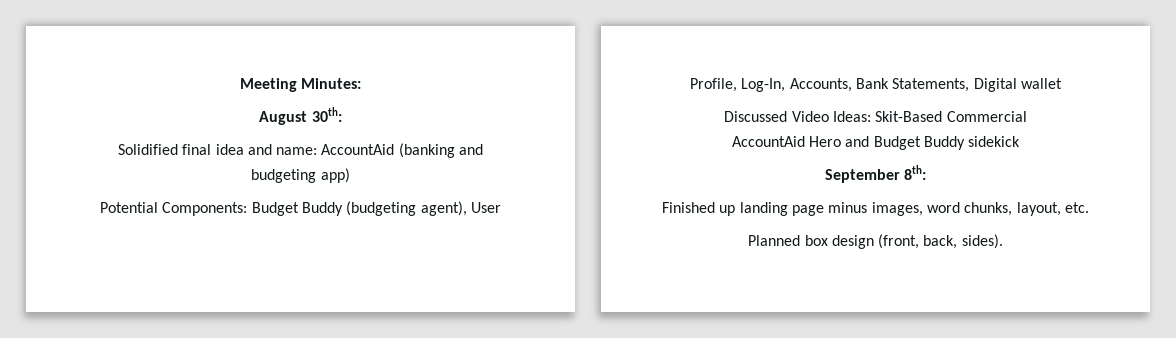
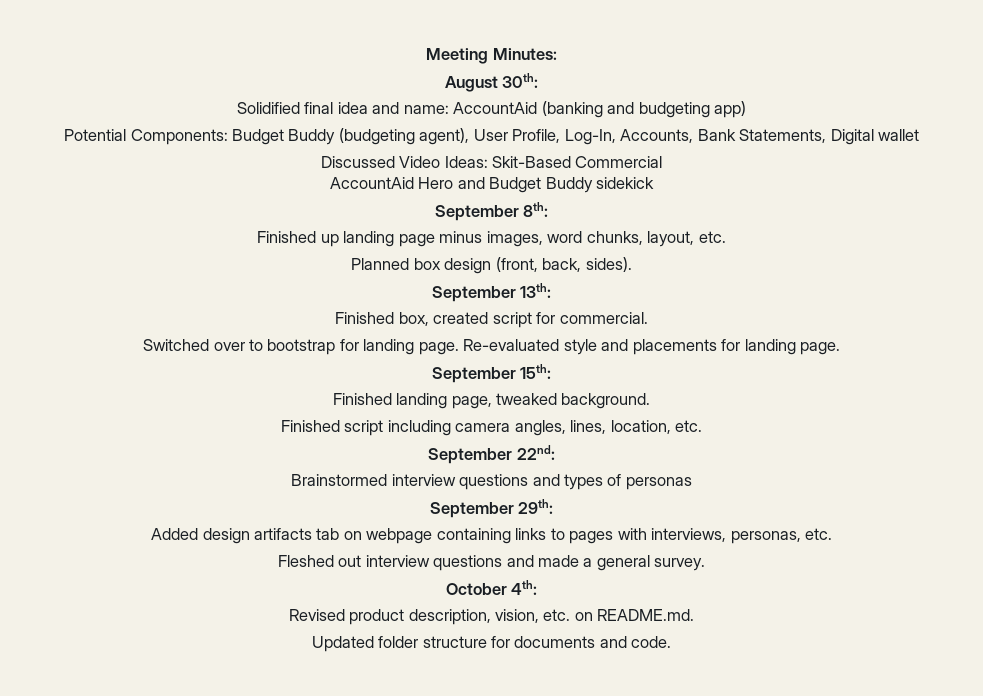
(1003, 241) none -> [431,283,552,302] [335,312,648,328] [143,339,840,355] [431,364,552,383] [332,393,651,409] [280,420,703,436] [428,445,555,464] [291,474,692,490] [429,499,554,518] [151,528,832,544] [277,555,706,571] [445,580,538,595] [288,609,695,625] [311,636,672,652] // September 13th: // Finished box, created script for commercial. // Switched over to bootstrap for landing page. Re-evaluated style and placements for landing page. // September 15th: // Finished landing page, tweaked background. // Finished script including camera angles, lines, location, etc. // September 22nd: // Brainstormed interview questions and types of personas // September 29th: // Added design artifacts tab on webpage containing links to pages with interviews, personas, etc. // Fleshed out interview questions and made a general survey. // October 4th: // Revised product description, vision, etc. on README.md. // Updated folder structure for documents and code.

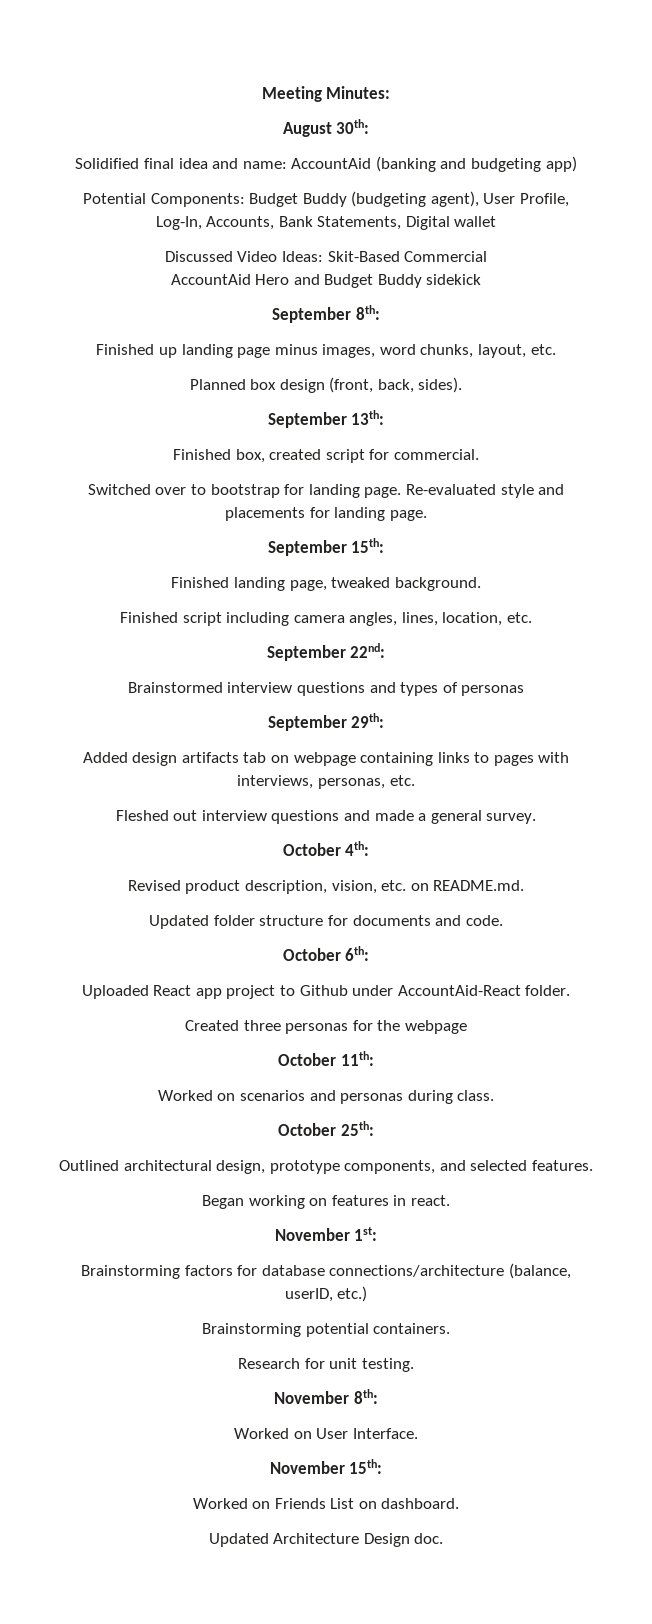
(672, 642) none -> [282,946,370,961] [81,985,571,999] [185,1020,467,1034] [278,1051,374,1066] [157,1090,495,1104] [278,1121,374,1136] [58,1160,594,1174] [202,1195,450,1209] [274,1227,378,1241] [81,1263,571,1279] [284,1286,368,1302] [201,1323,451,1337] [238,1358,414,1372] [274,1389,378,1404] [234,1428,418,1439] [269,1459,383,1474] [192,1498,460,1509] [208,1533,444,1547] // October 6th: // Uploaded React app project to Github under AccountAid-React folder. // Created three personas for the webpage // October 11th: // Worked on scenarios and personas during class. // October 25th: // Outlined architectural design, prototype components, and selected features. // Began working on features in react. // November 1st: // Brainstorming factors for database connections/architecture (balance, userID, etc.) // Brainstorming potential containers. // Research for unit testing. // November 8th: // Worked on User Interface. // November 15th: // Worked on Friends List on dashboard. // Updated Architecture Design doc.

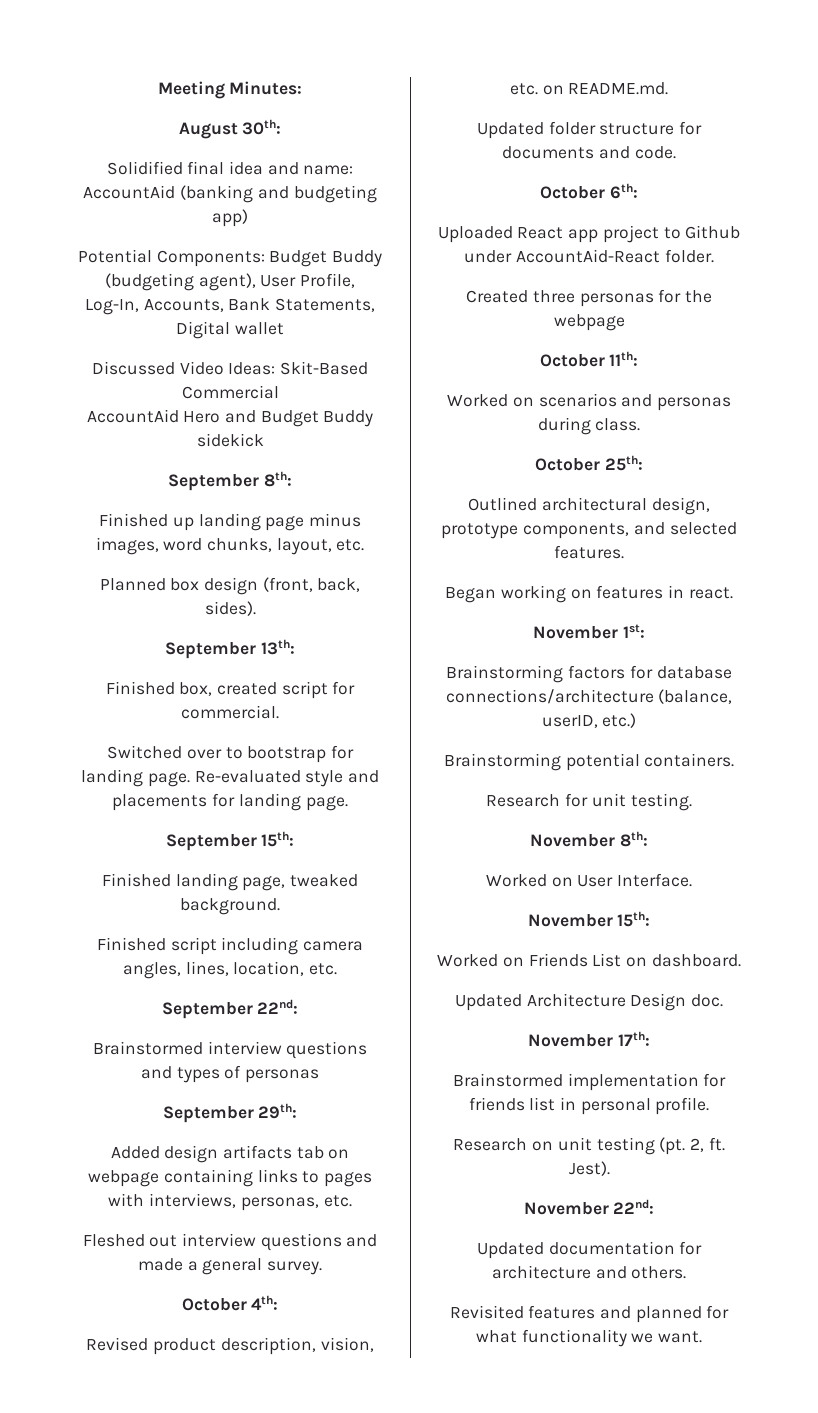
(444, 1538) none -> [528,1031,650,1047] [452,1073,727,1091] [468,1097,710,1115] [453,1137,725,1155] [568,1161,610,1176] [523,1199,655,1215] [476,1241,703,1259] [491,1265,687,1279] [449,1305,730,1323] [475,1329,703,1347] // November 17th: // Brainstormed implementation for friends list in personal profile. // Research on unit testing (pt. 2, ft. Jest). // November 22nd: // Updated documentation for architecture and others. // Revisited features and planned for what functionality we want.

